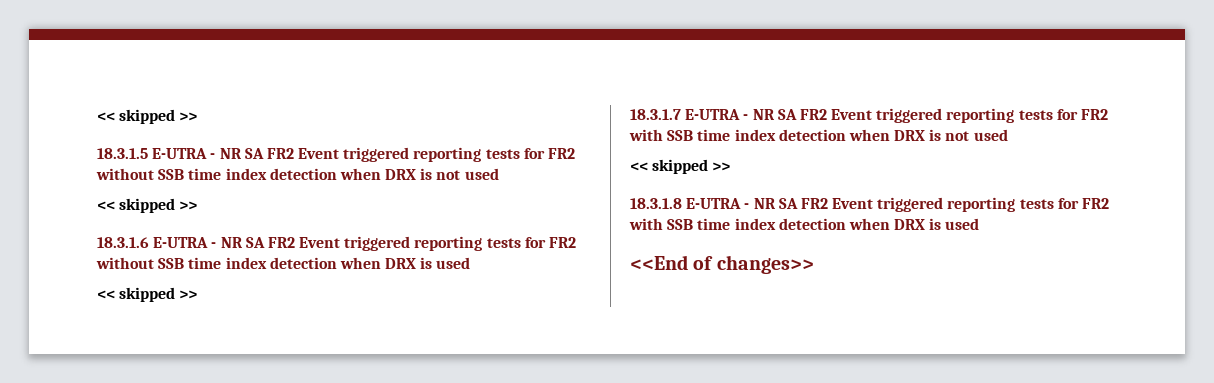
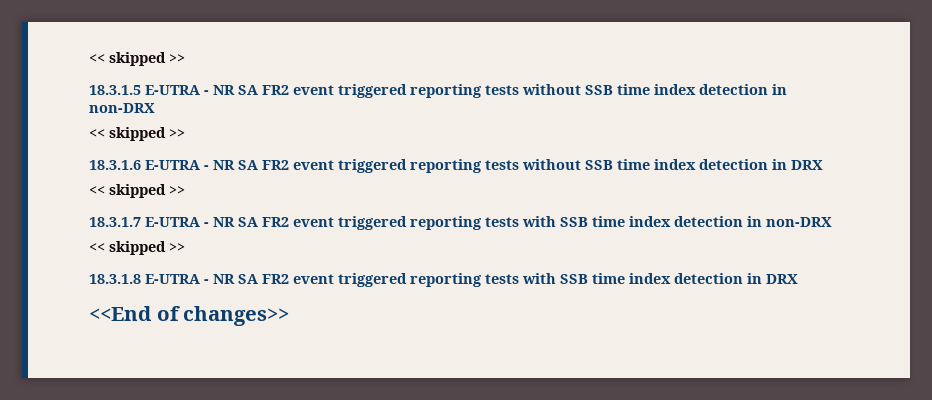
[298,147,576,162] [96,168,499,180] Event triggered reporting tests for FR2 without SSB time index detection when DRX is not used -> [293,84,787,98] [89,103,155,113] event triggered reporting tests without SSB time index detection in non-DRX
[299,236,577,251] [96,257,471,269] Event triggered reporting tests for FR2 without SSB time index detection when DRX is used -> [293,159,823,173] event triggered reporting tests without SSB time index detection in DRX
[831,108,1109,123] [629,129,1008,141] Event triggered reporting tests for FR2 with SSB time index detection when DRX is not used -> [293,216,832,230] event triggered reporting tests with SSB time index detection in non-DRX
[832,197,1110,212] [629,218,980,230] Event triggered reporting tests for FR2 with SSB time index detection when DRX is used -> [293,273,798,287] event triggered reporting tests with SSB time index detection in DRX

